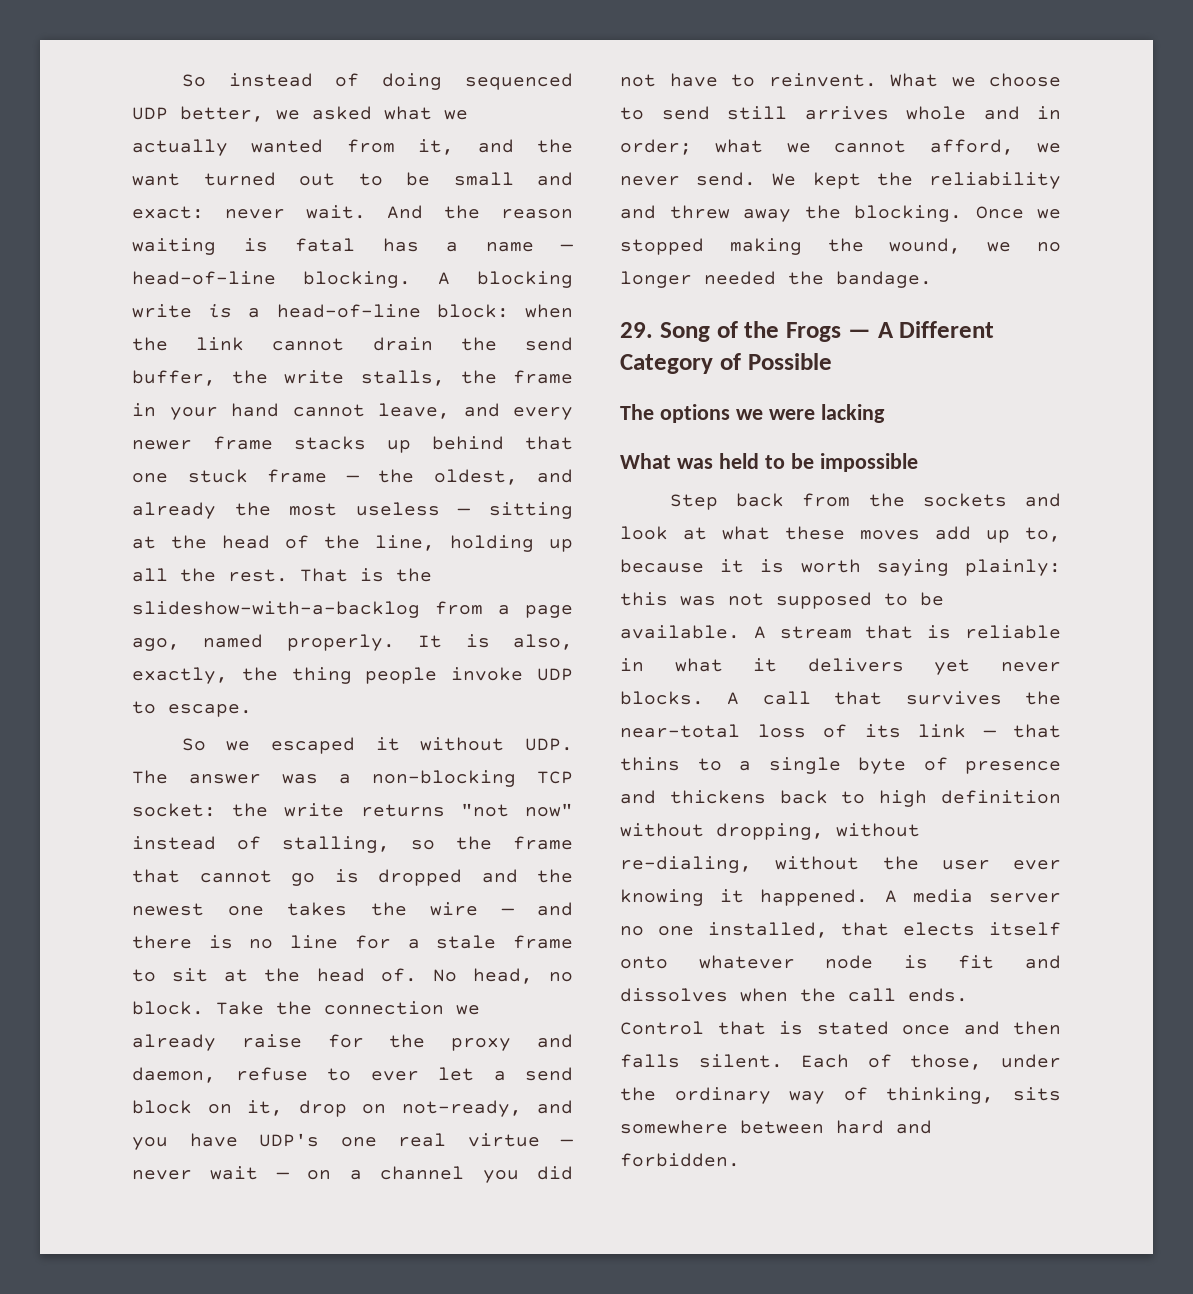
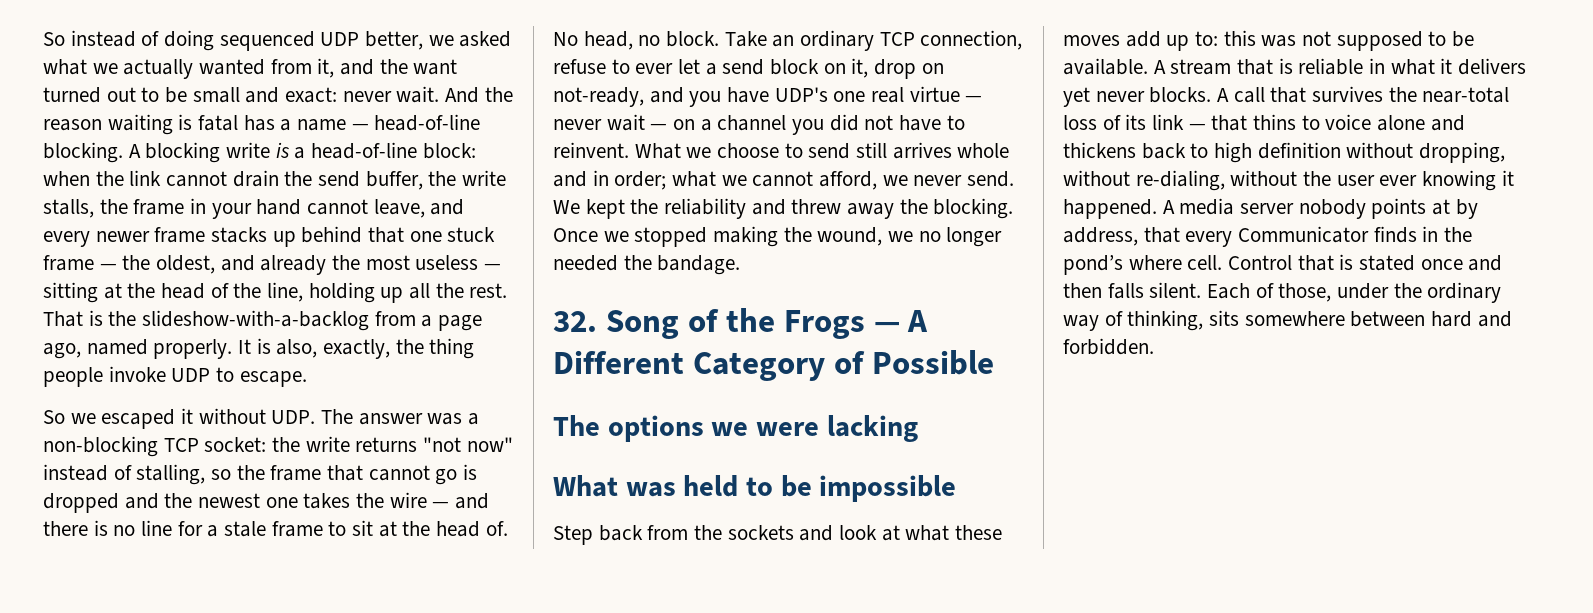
[276,1001,480,1015] [132,1034,573,1051] [132,1067,216,1083] the connection we already raise for the proxy and daemon, -> [772,30,1023,51] an ordinary TCP connection,
[620,322,653,338] 29. -> [553,311,597,332] 32.
[1025,527,1061,542] [620,559,1061,576] to, because it is worth saying plainly: -> [1195,31,1219,46] to:
[739,757,1061,774] a single byte of presence -> [1325,114,1426,131] voice alone
[620,922,1061,938] [620,955,1061,969] [620,988,968,1002] no one installed, that elects itself onto whatever node is fit and dissolves when the call ends. -> [1298,198,1478,219] [1063,226,1473,247] [1063,255,1223,275] nobody points at by address, that every Communicator finds in the pond’s where cell.

